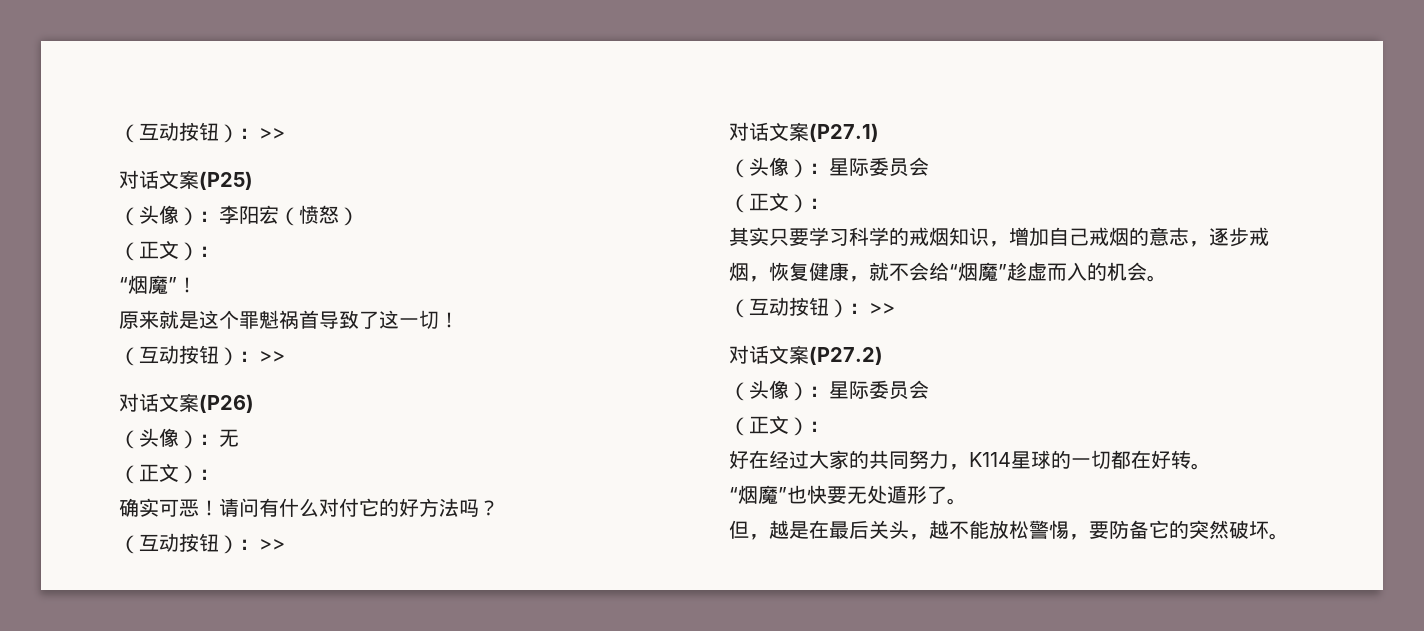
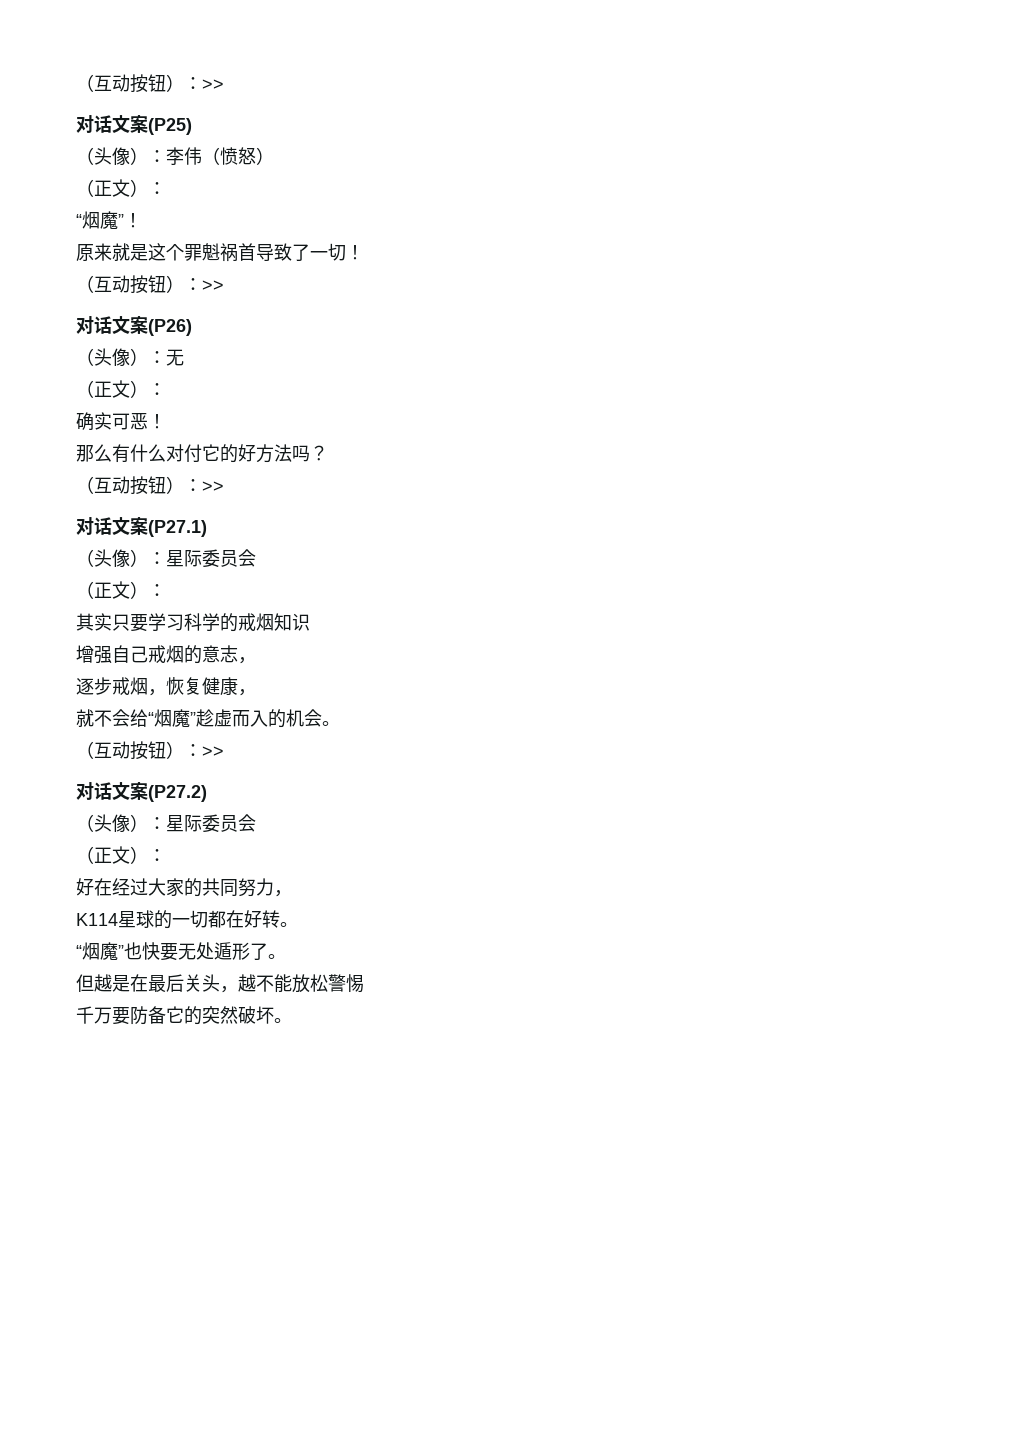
[239,205,279,224] 阳宏 -> [184,147,202,165] 伟
[379,310,399,329] 这 -> (310, 252) none
[219,498,259,517] 请问 -> [76,444,112,462] // 那么
[989,227,1049,247] ，增加 -> [76,645,112,664] // 增强
(1209, 244) none -> (256, 660) //
(869, 279) none -> (256, 692) //
(969, 467) none -> (292, 893) //
[749,534,769,540] ， -> (94, 983) none
[1069,534,1089,540] ， -> [76,1006,112,1024] // 千万

